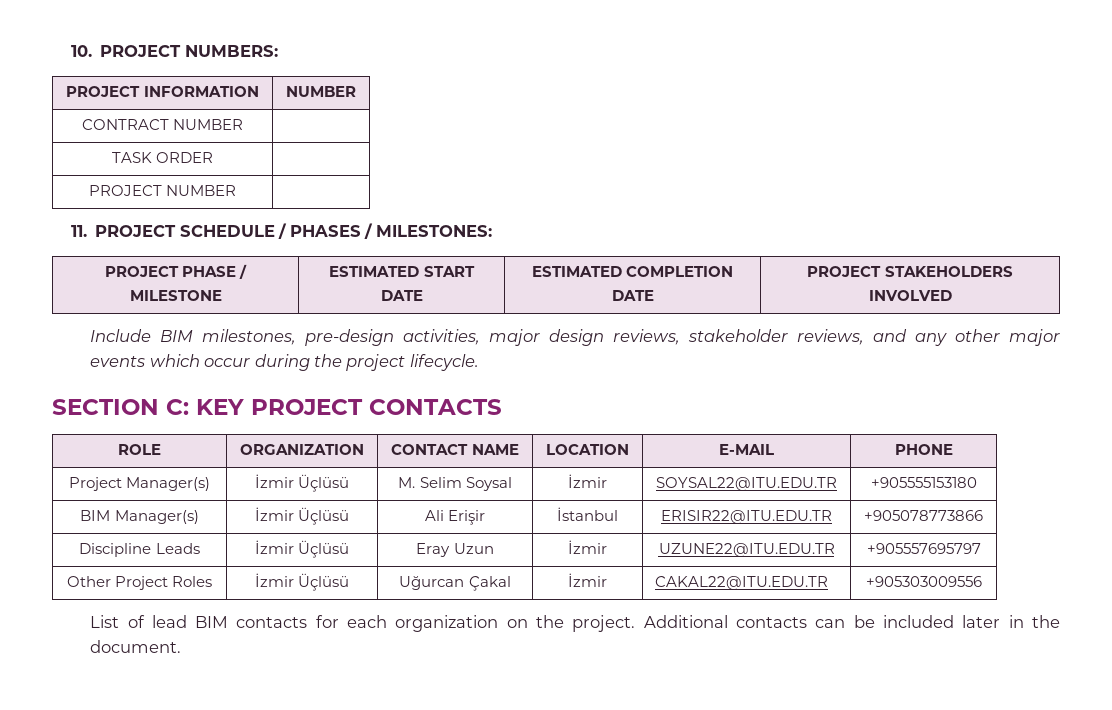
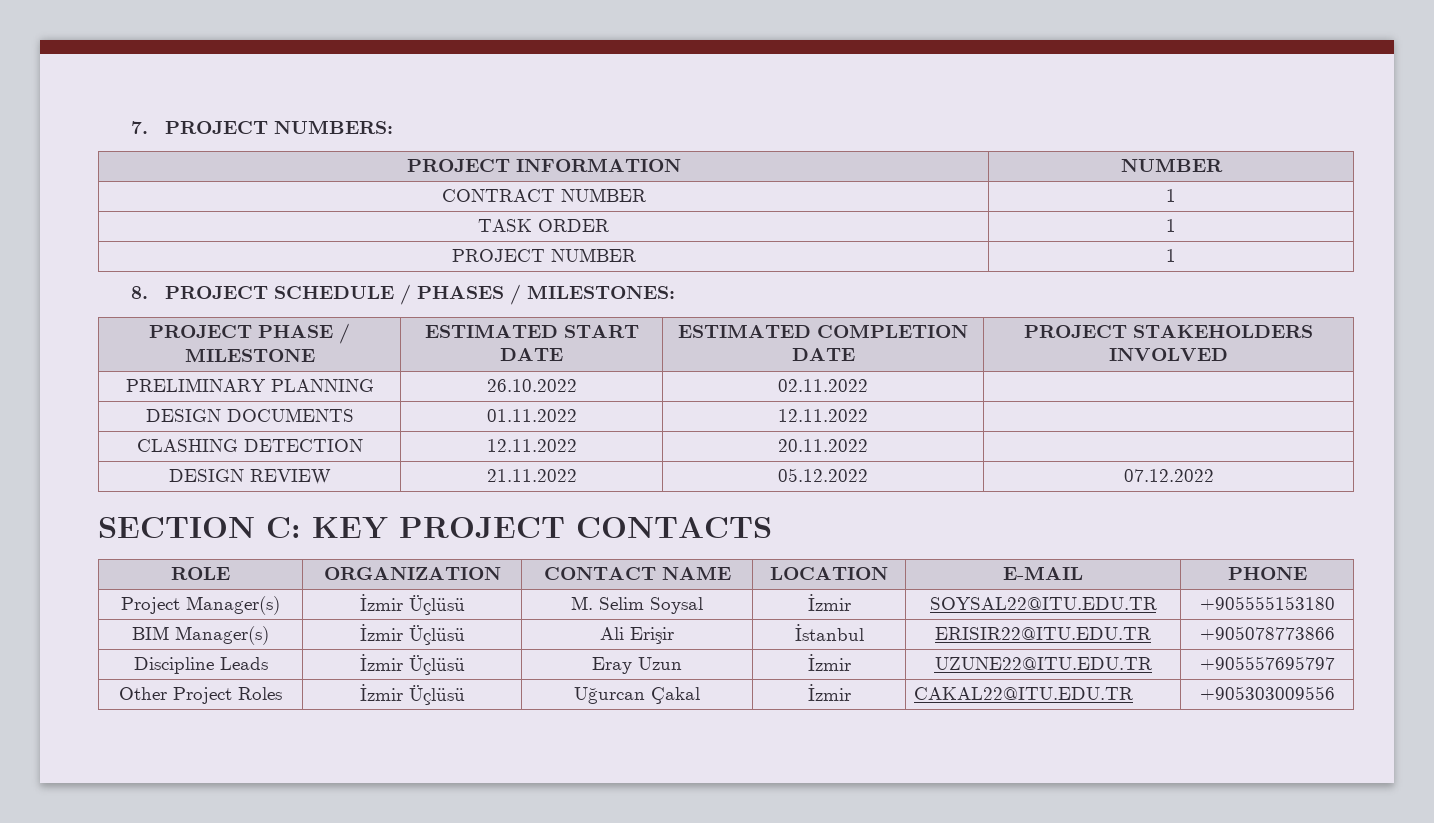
[71,45,93,57] 10. -> [131,121,149,134] 7.
(244, 124) none -> [1166,189,1176,202] 1
(214, 157) none -> [1166,219,1176,232] 1
[71,225,88,237] // 11. -> [1166,249,1176,262] [131,286,149,299] 1 // 8.
[90,329,1060,346] [90,354,479,371] // Include BIM milestones, pre-design activities, major design reviews, stakeholder reviews, and any other major events which occur during the project lifecycle. -> [125,378,374,392] [486,379,577,392] [778,379,868,392] [145,408,354,422] [486,409,577,422] [778,409,868,422] [136,439,363,452] [486,439,577,452] [778,439,868,452] [168,469,331,485] [486,469,577,482] [778,468,868,482] [1123,469,1214,482] // PRELIMINARY PLANNING | 26.10.2022 | 02.11.2022 | // DESIGN DOCUMENTS | 01.11.2022 | 12.11.2022 | // CLASHING DETECTION | 12.11.2022 | 20.11.2022 | // DESIGN REVIEW | 21.11.2022 | 05.12.2022 | 07.12.2022
[90,615,1060,632] [90,640,182,653] // List of lead BIM contacts for each organization on the project. Additional contacts can be included later in the document. -> (1335, 693) none

